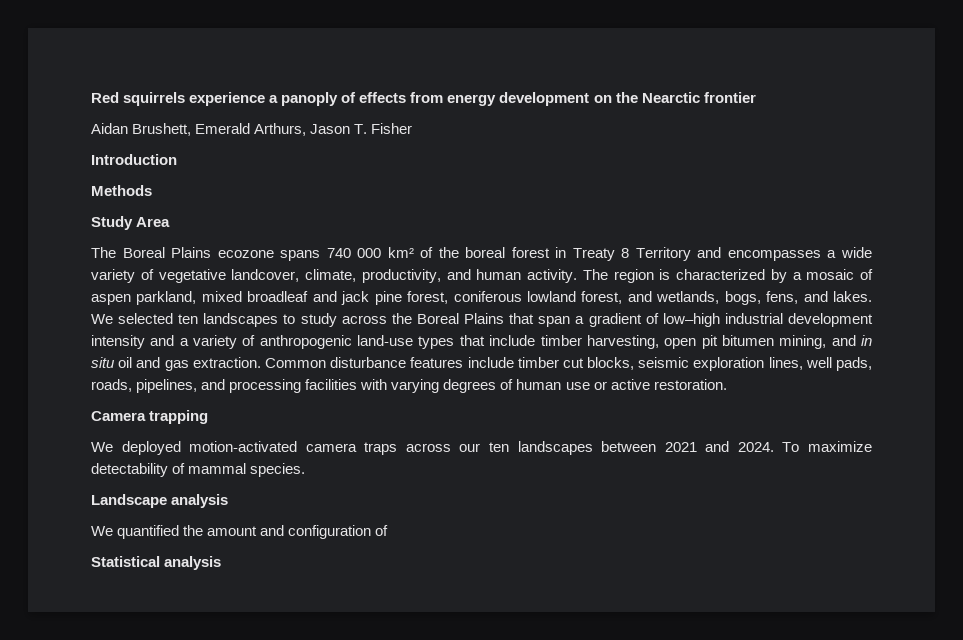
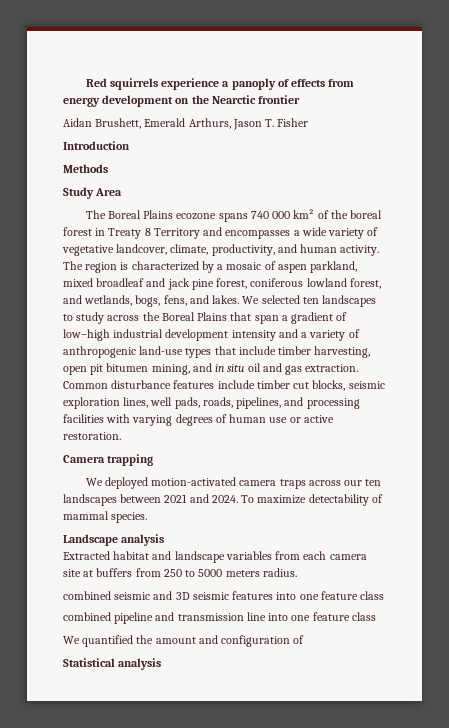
(229, 501) none -> [63,551,367,563] [63,568,297,577] [63,591,385,600] [63,612,376,624] // Extracted habitat and landscape variables from each camera site at buffers from 250 to 5000 meters radius. // combined seismic and 3D seismic features into one feature class // combined pipeline and transmission line into one feature class

